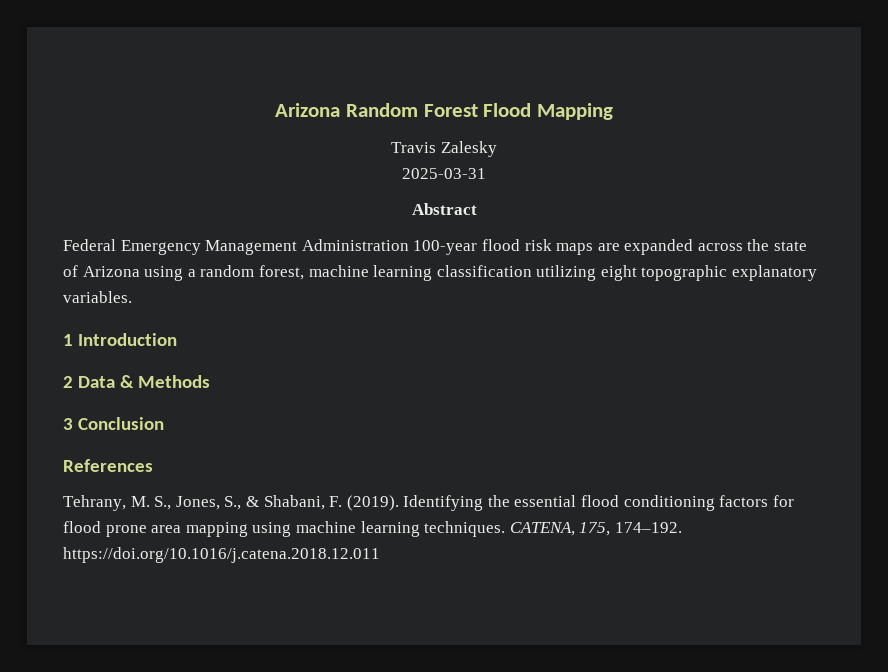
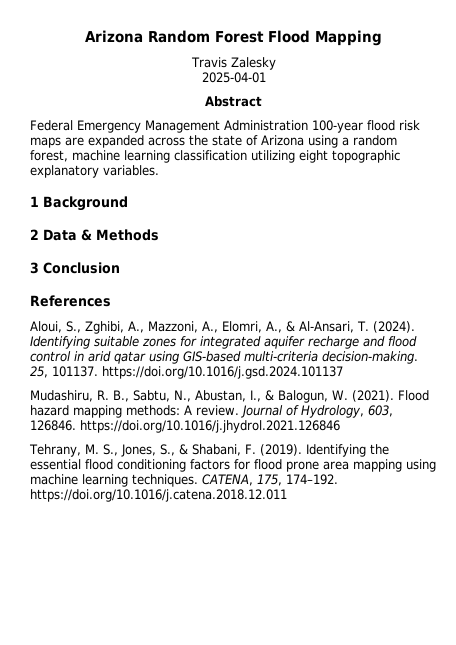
[402,168,486,179] 2025-03-31 -> [201,72,266,83] 2025-04-01
[77,333,177,346] Introduction -> [43,196,128,211] Background
(153, 465) none -> [30,321,415,334] [30,336,417,349] [30,351,418,364] [30,366,343,379] [30,390,429,403] [30,405,393,418] [30,420,340,433] // Aloui, S., Zghibi, A., Mazzoni, A., Elomri, A., & Al-Ansari, T. (2024). Identifying suitable zones for integrated aquifer recharge and flood control in arid qatar using GIS-based multi-criteria decision-making. 25, 101137. https://doi.org/10.1016/j.gsd.2024.101137 // Mudashiru, R. B., Sabtu, N., Abustan, I., & Balogun, W. (2021). Flood hazard mapping methods: A review. Journal of Hydrology, 603, 126846. https://doi.org/10.1016/j.jhydrol.2021.126846

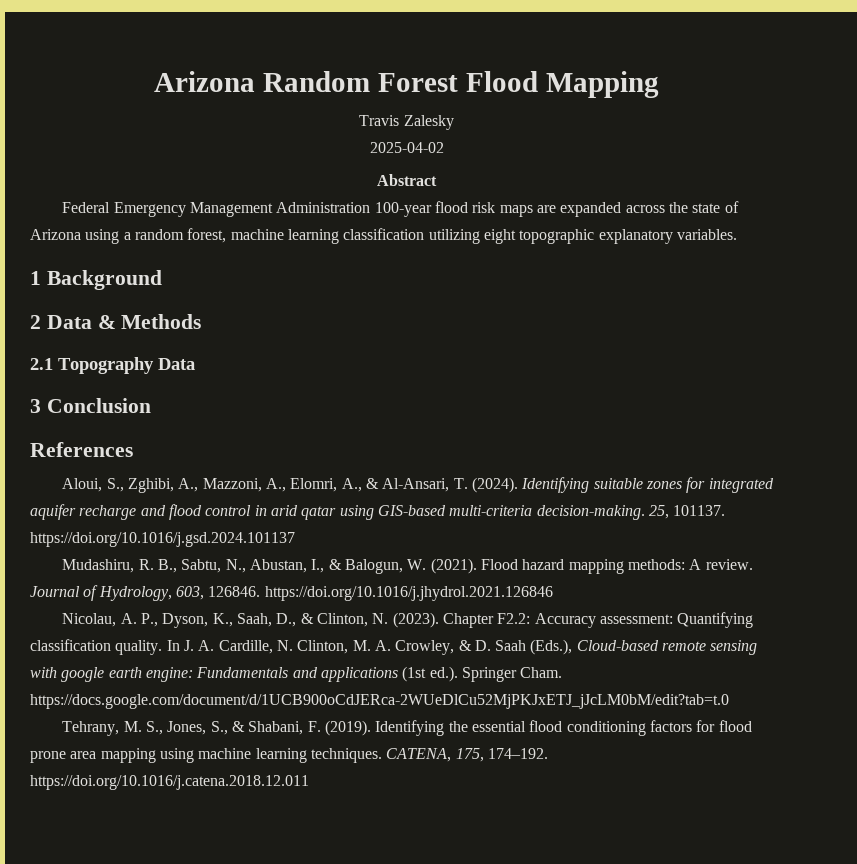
[201,72,266,83] 2025-04-01 -> [369,142,444,153] 2025-04-02
(159, 235) none -> [30,357,195,374] // 2.1 Topography Data
(340, 426) none -> [62,612,754,628] [30,639,758,655] [30,666,563,682] [30,694,729,709] // Nicolau, A. P., Dyson, K., Saah, D., & Clinton, N. (2023). Chapter F2.2: Accuracy assessment: Quantifying classification quality. In J. A. Cardille, N. Clinton, M. A. Crowley, & D. Saah (Eds.), Cloud-based remote sensing with google earth engine: Fundamentals and applications (1st ed.). Springer Cham. https://docs.google.com/document/d/1UCB900oCdJERca-2WUeDlCu52MjPKJxETJ_jJcLM0bM/edit?tab=t.0

